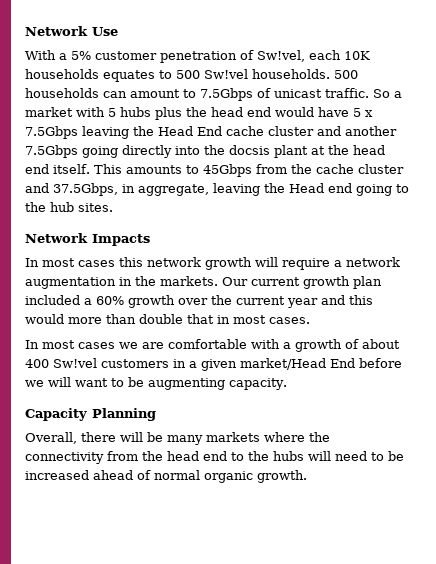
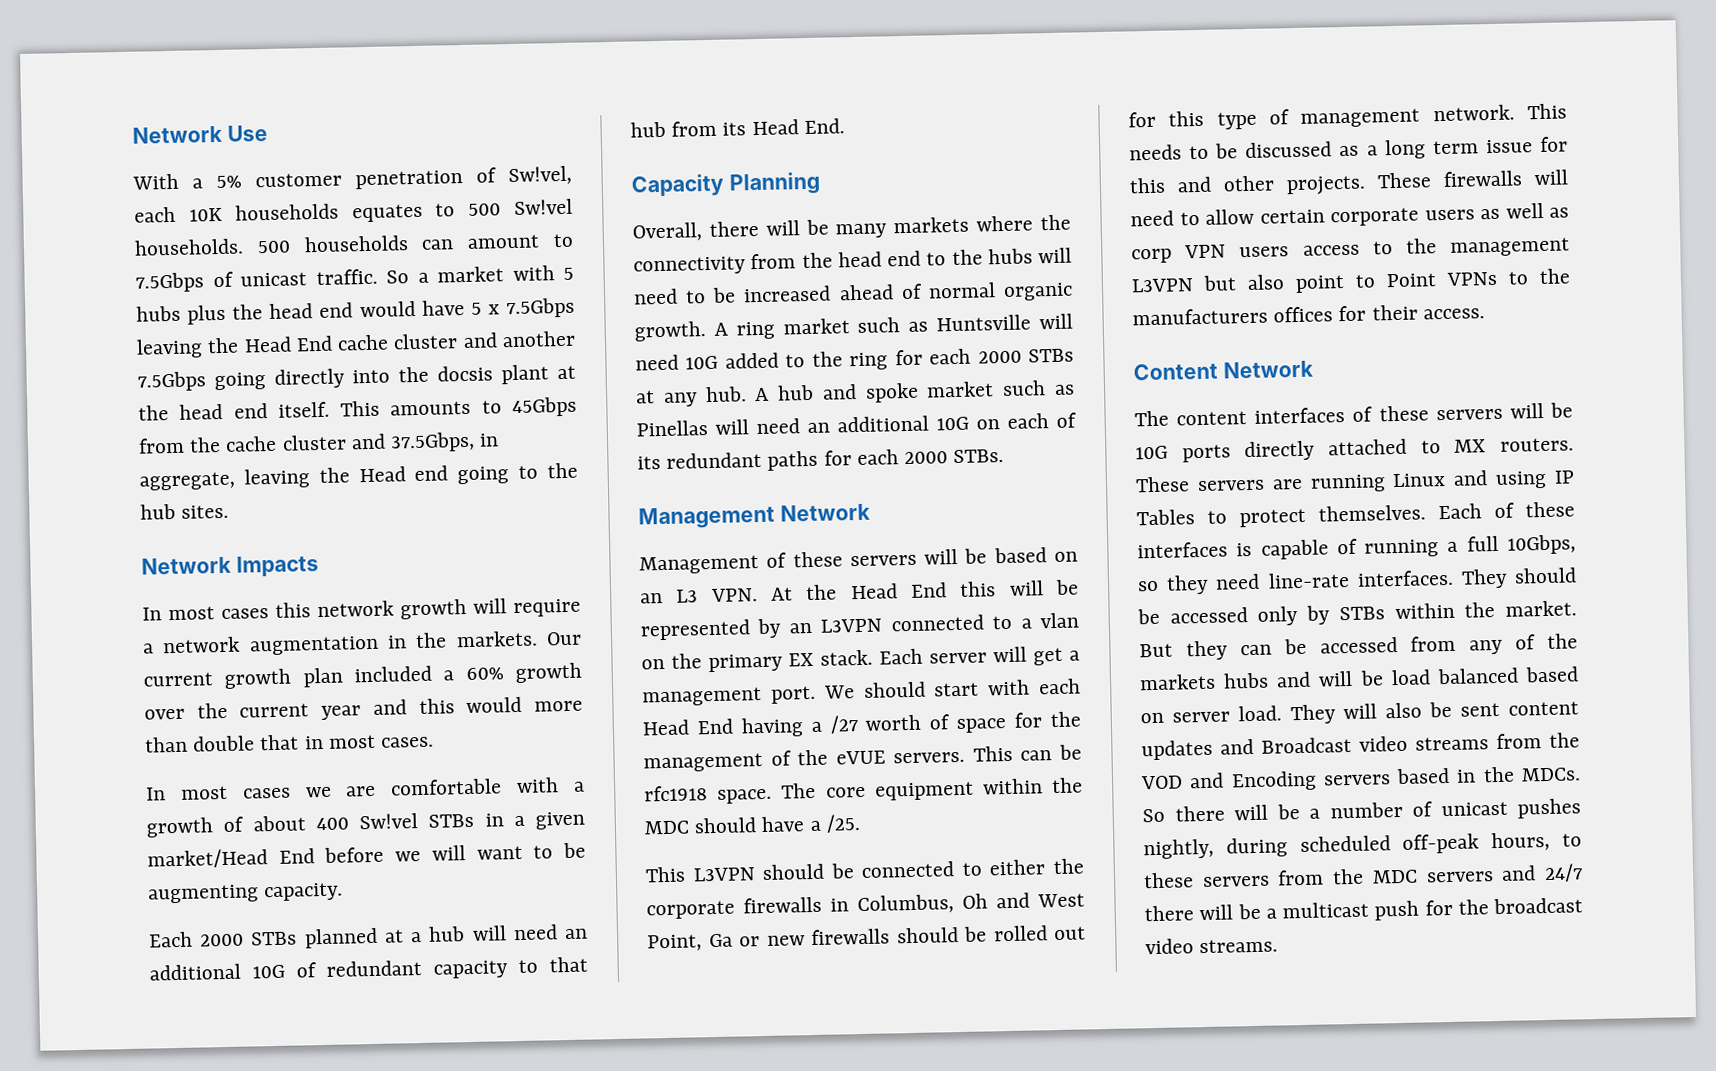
[101,359,169,368] customers -> [428,813,475,828] STBs
(287, 384) none -> [148,924,588,949] [149,956,588,981] [630,118,845,138] // Each 2000 STBs planned at a hub will need an additional 10G of redundant capacity to that hub from its Head End.
(307, 476) none -> [713,313,1073,340] [635,348,1074,371] [635,380,1075,407] [636,412,1077,437] [637,448,1005,471] [638,503,871,530] [639,547,1078,575] [640,579,1079,604] [640,612,1079,641] [641,646,1080,673] [642,678,1081,707] [642,711,1081,738] [643,744,1082,773] [644,777,1083,804] [644,814,861,835] [645,858,1084,883] [646,892,1085,920] [647,925,1086,952] [1128,103,1567,130] [1129,136,1568,161] [1129,169,1568,196] [1130,202,1569,227] [1131,237,1570,264] [1131,268,1571,294] [1132,304,1485,326] [1133,360,1314,381] [1134,402,1573,427] [1135,437,1574,463] [1135,470,1575,493] [1136,501,1575,528] [1137,534,1576,560] [1137,567,1577,595] [1137,600,1577,626] [1139,633,1578,661] [1139,666,1579,691] [1140,701,1579,725] [1141,732,1580,761] [1140,766,1581,792] [1142,798,1581,823] [1143,831,1582,860] [1143,863,1583,889] [1144,897,1583,922] [1145,938,1279,955] A ring market such as Huntsville will need 10G added to the ring for each 2000 STBs at any hub. A hub and spoke market such as Pinellas will need an additional 10G on each of its redundant paths for each 2000 STBs. // Management Network // Management of these servers will be based on an L3 VPN. At the Head End this will be represented by an L3VPN connected to a vlan on the primary EX stack. Each server will get a management port. We should start with each Head End having a /27 worth of space for the management of the eVUE servers. This can be rfc1918 space. The core equipment within the MDC should have a /25. // This L3VPN should be connected to either the corporate firewalls in Columbus, Oh and West Point, Ga or new firewalls should be rolled out for this type of management network. This needs to be discussed as a long term issue for this and other projects. These firewalls will need to allow certain corporate users as well as corp VPN users access to the management L3VPN but also point to Point VPNs to the manufacturers offices for their access. // Content Network // The content interfaces of these servers will be 10G ports directly attached to MX routers. These servers are running Linux and using IP Tables to protect themselves. Each of these interfaces is capable of running a full 10Gbps, so they need line-rate interfaces. They should be accessed only by STBs within the market. But they can be accessed from any of the markets hubs and will be load balanced based on server load. They will also be sent content updates and Broadcast video streams from the VOD and Encoding servers based in the MDCs. So there will be a number of unicast pushes nightly, during scheduled off-peak hours, to these servers from the MDC servers and 24/7 there will be a multicast push for the broadcast video streams.

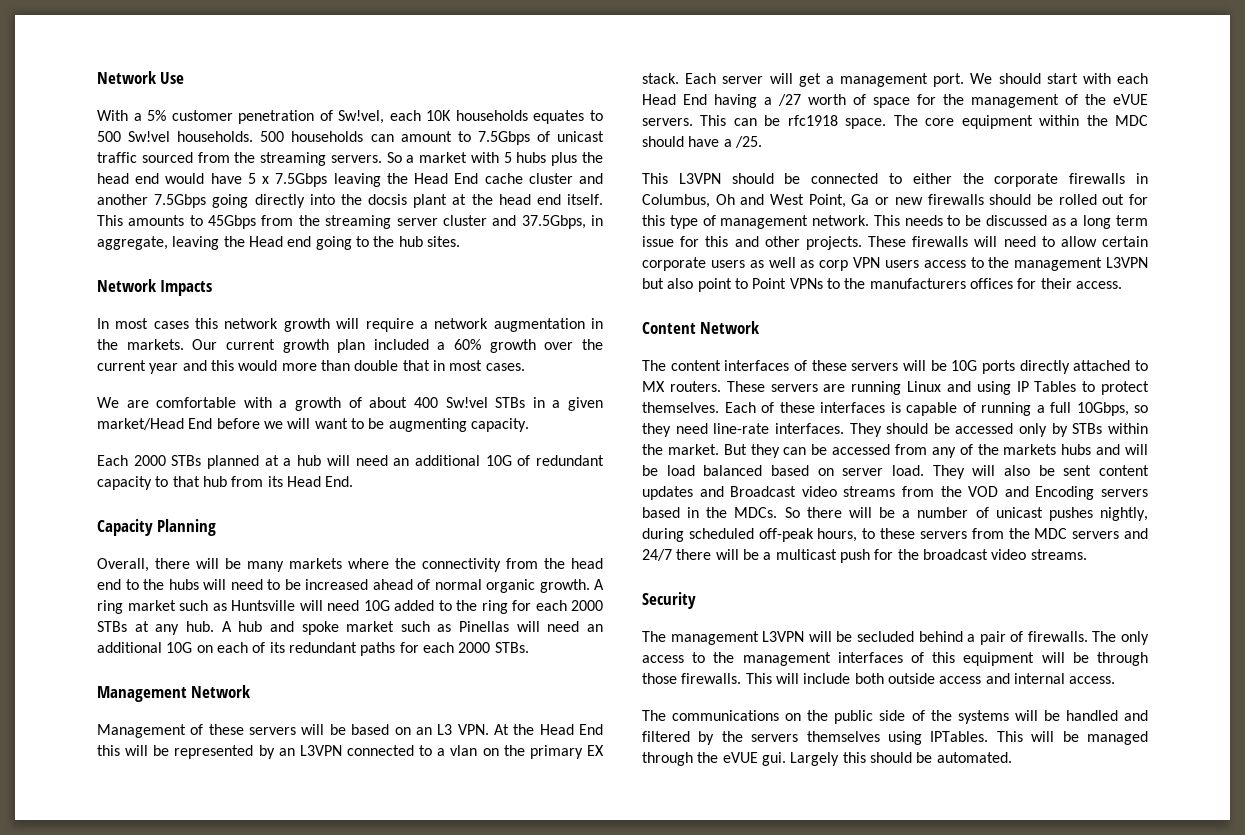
[315,268,378,286] traffic. -> [97,152,382,166] traffic sourced from the streaming servers.
[225,435,278,452] cache -> [325,215,438,229] streaming server
[145,785,332,801] In most cases we -> [97,397,119,408] We
(1279, 946) none -> [642,592,696,609] [642,631,1149,645] [642,652,1148,666] [642,673,1116,684] [642,710,1148,724] [642,731,1148,745] [642,752,1012,766] // Security // The management L3VPN will be secluded behind a pair of firewalls. The only access to the management interfaces of this equipment will be through those firewalls. This will include both outside access and internal access. // The communications on the public side of the systems will be handled and filtered by the servers themselves using IPTables. This will be managed through the eVUE gui. Largely this should be automated.

